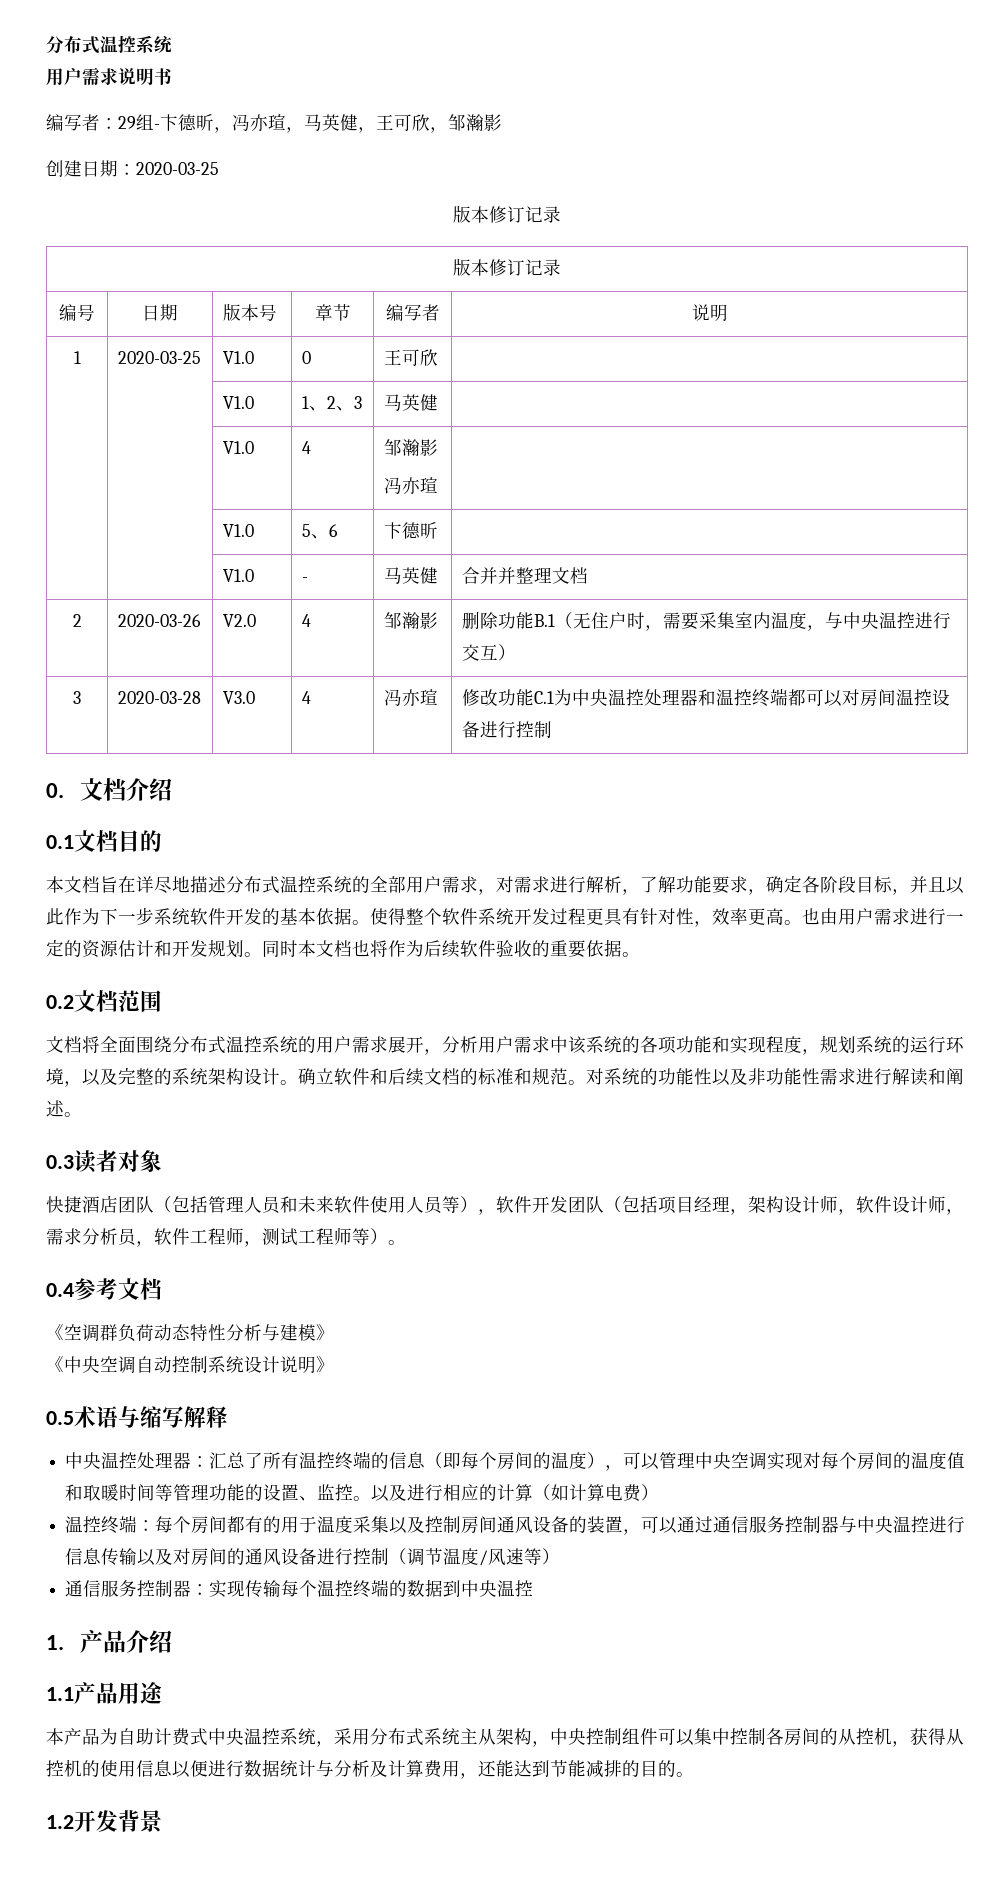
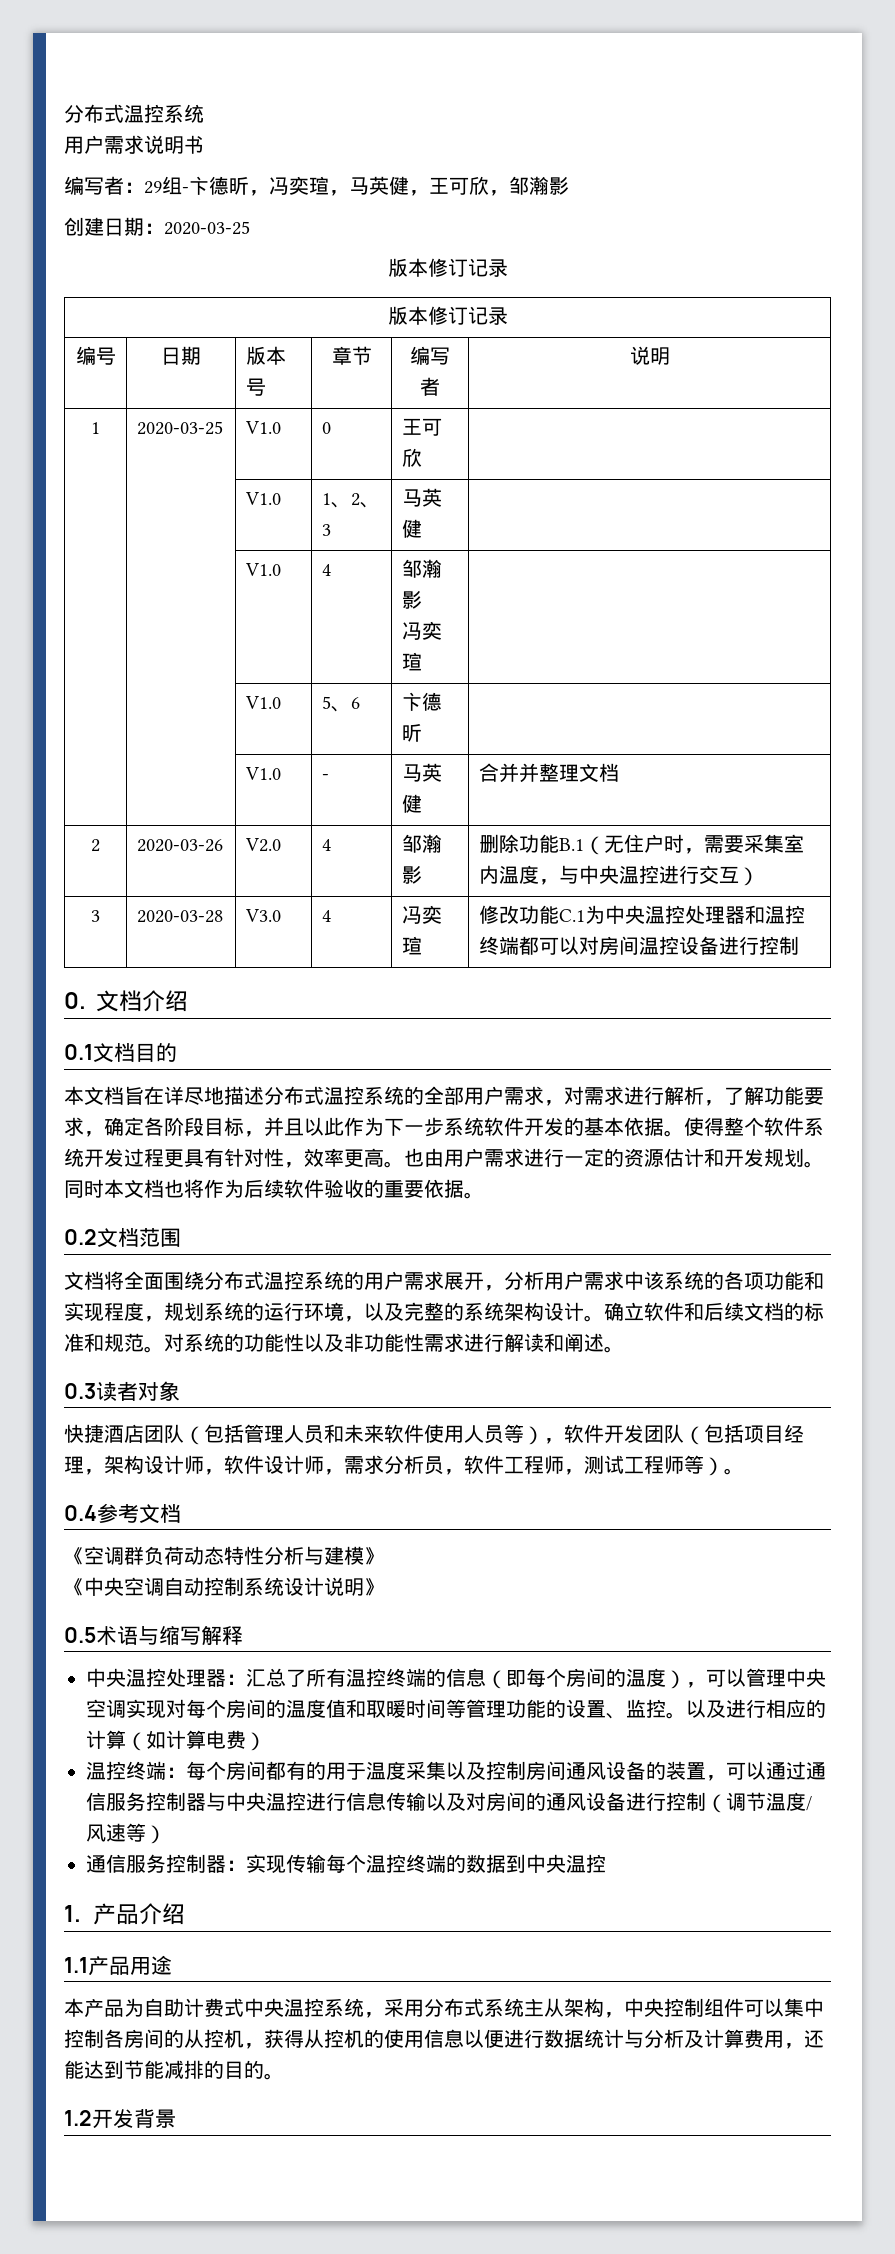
[250,114,268,132] 亦 -> [289,176,309,195] 奕
[401,477,420,495] 亦 -> [421,621,442,640] 奕
[401,689,420,707] 亦 -> [421,905,442,924] 奕

